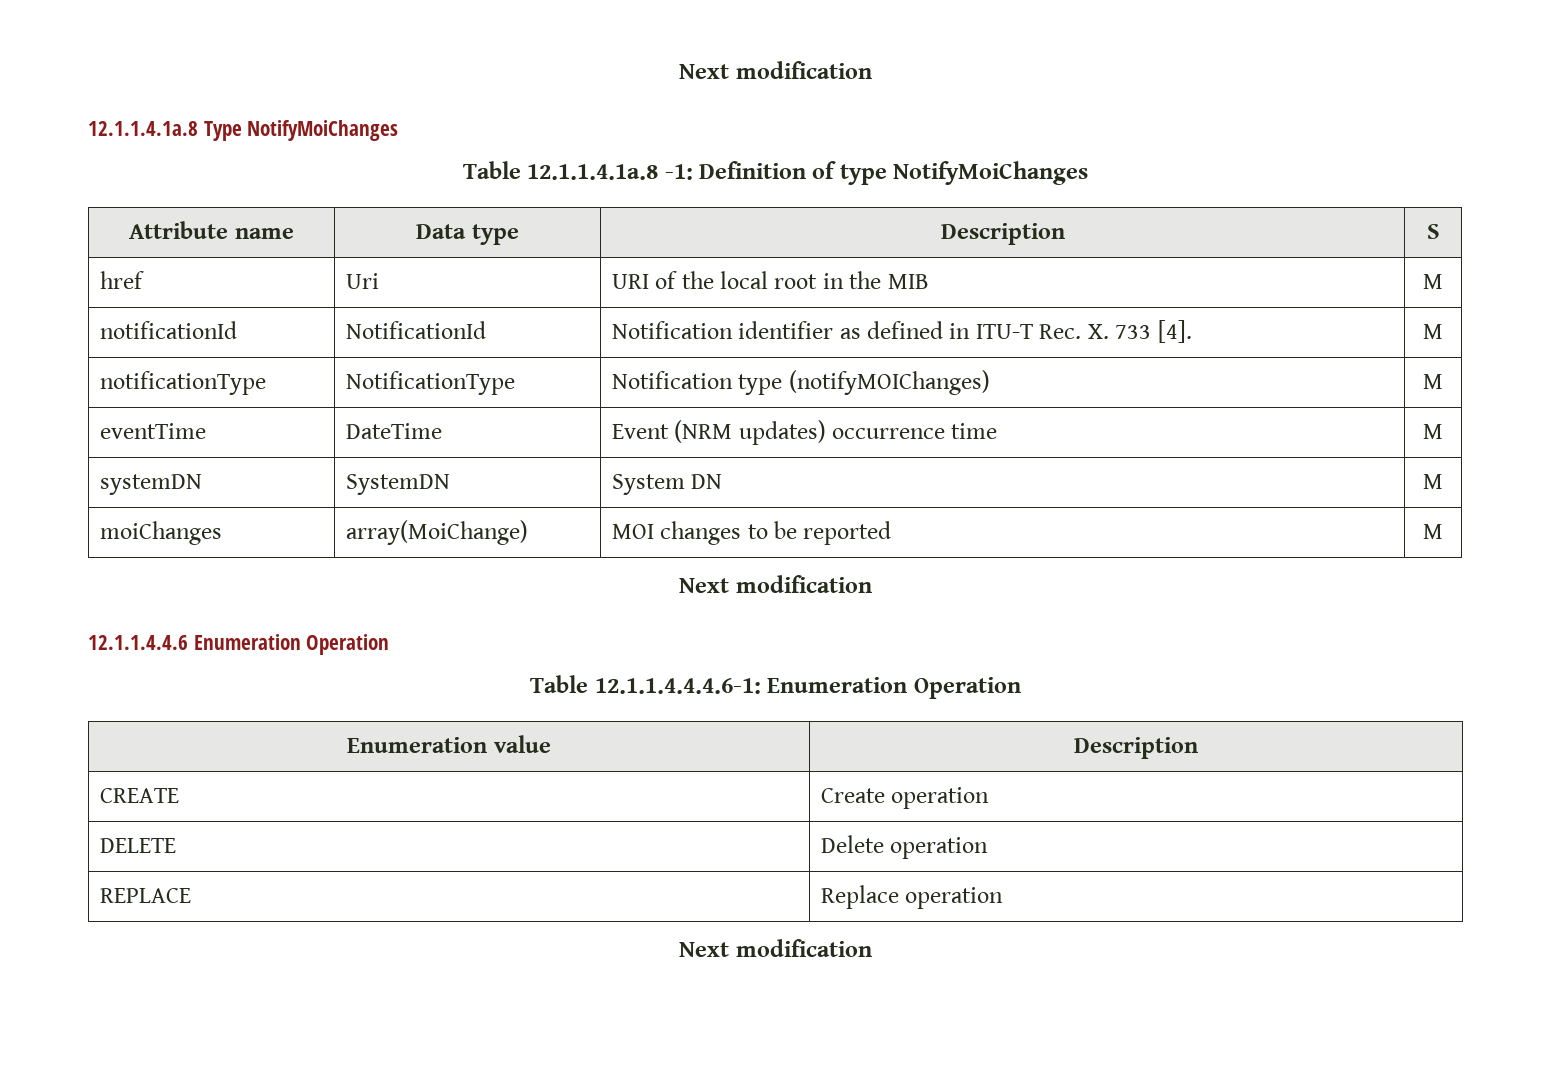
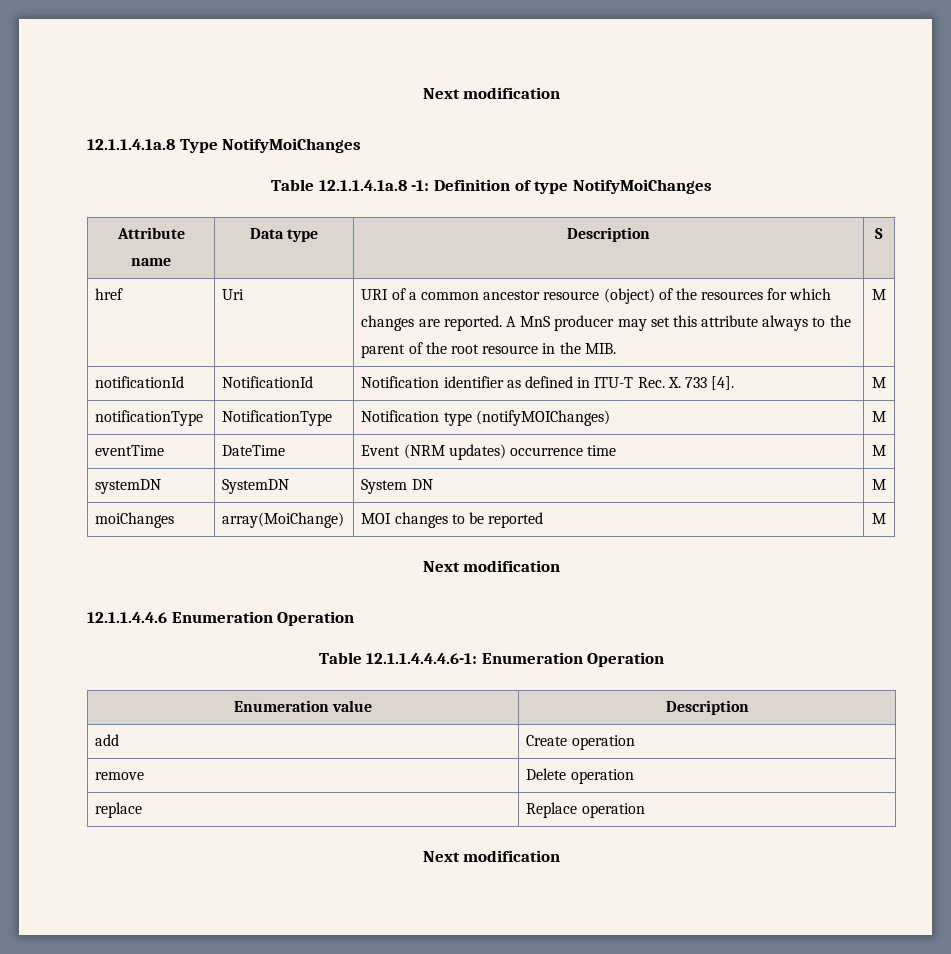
[681,271,818,289] the local root -> [408,288,832,304] [361,315,851,331] [361,342,539,358] a common ancestor resource (object) of the resources for which changes are reported. A MnS producer may set this attribute always to the parent of the root resource
[887,274,929,289] MIB -> [584,343,616,354] MIB.
[99,788,179,803] CREATE -> [95,734,120,746] add
[99,838,176,853] DELETE -> [95,772,145,780] remove
[99,888,191,903] REPLACE -> [95,802,143,818] replace

